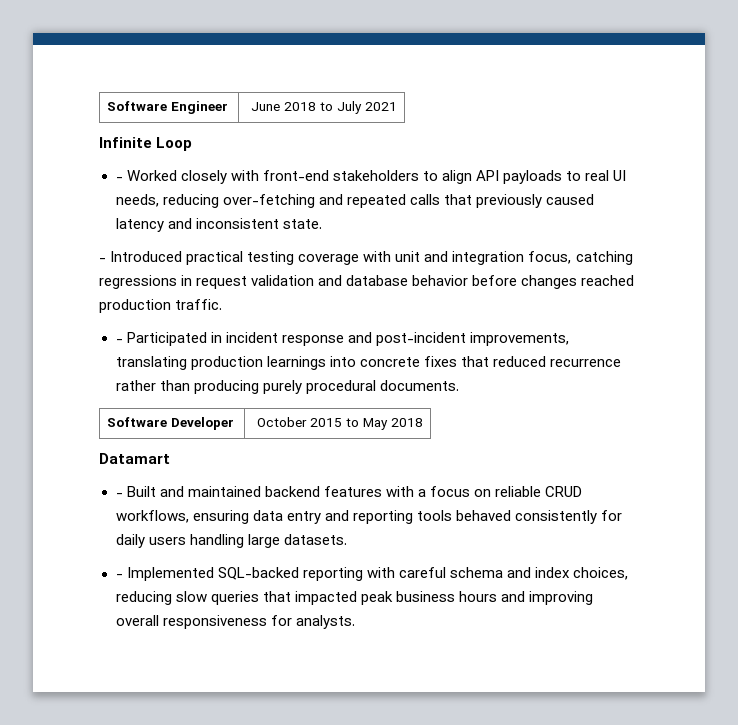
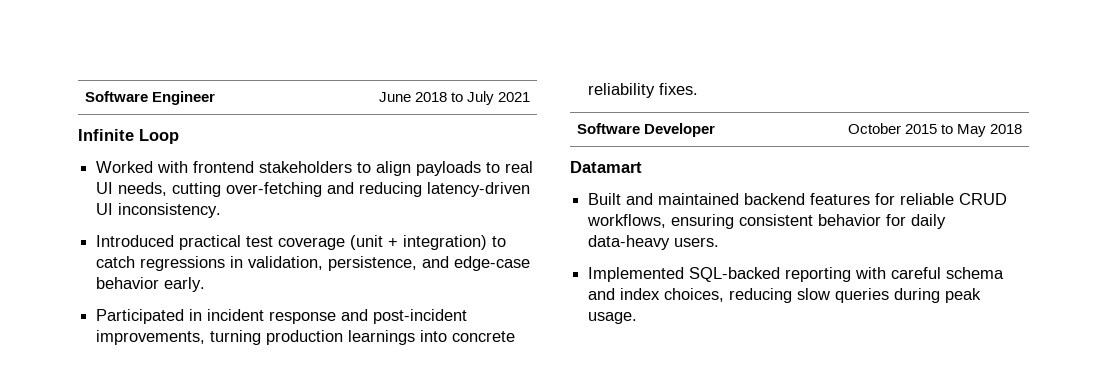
[115,170,329,184] - Worked closely with front-end -> [96,161,255,173] Worked with frontend
[475,170,499,181] API -> (412, 168) none
[162,194,219,208] reducing -> [172,182,222,197] cutting
[346,194,594,208] [115,218,322,232] [99,251,633,265] [99,275,635,289] [99,299,223,313] [115,339,123,343] repeated calls that previously caused latency and inconsistent state. // - Introduced practical testing coverage with unit and integration focus, catching regressions in request validation and database behavior before changes reached production traffic. // - -> [359,182,531,197] [96,203,222,218] [96,235,507,250] [96,256,531,271] [96,277,206,292] reducing latency-driven UI inconsistency. // Introduced practical test coverage (unit + integration) to catch regressions in validation, persistence, and edge-case behavior early. //
[115,356,187,370] translating -> [210,330,262,345] turning
[423,356,621,367] [115,380,459,394] fixes that reduced recurrence rather than producing purely procedural documents. -> [588,83,699,98] reliability fixes.
[115,493,123,497] - -> (642, 167) none
[385,486,583,497] [115,510,622,524] [115,534,347,548] [115,574,123,578] with a focus on reliable CRUD workflows, ensuring data entry and reporting tools behaved consistently for daily users handling large datasets. // - -> [875,193,1008,205] [587,214,947,229] [588,235,720,250] for reliable CRUD workflows, ensuring consistent behavior for daily data-heavy users. //
[262,591,593,605] [115,615,355,629] that impacted peak business hours and improving overall responsiveness for analysts. -> [894,288,982,303] [588,312,638,324] during peak usage.

